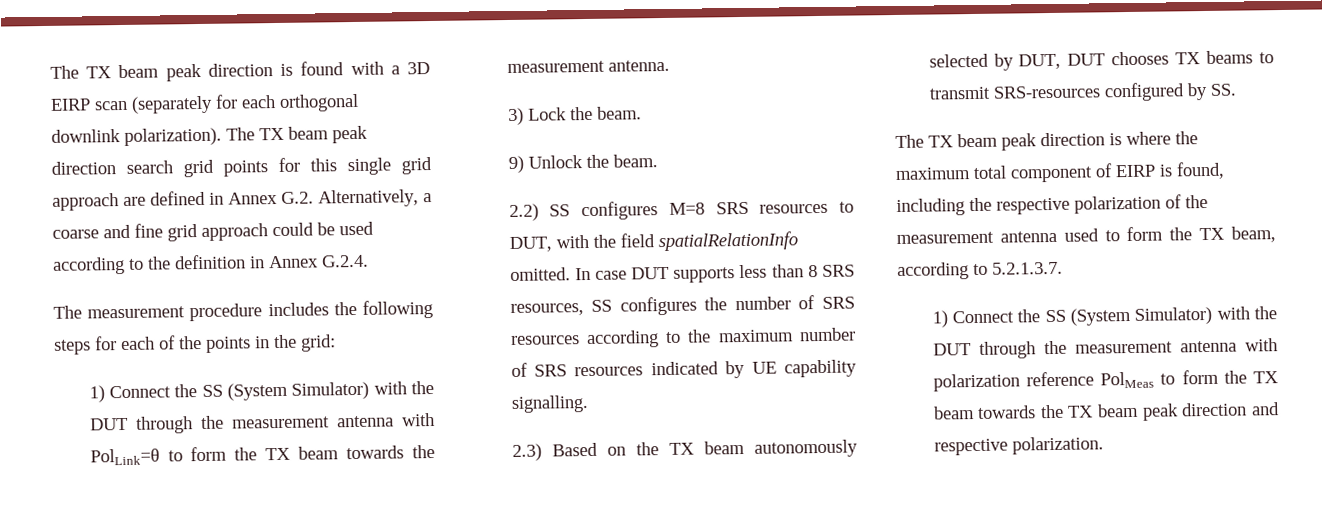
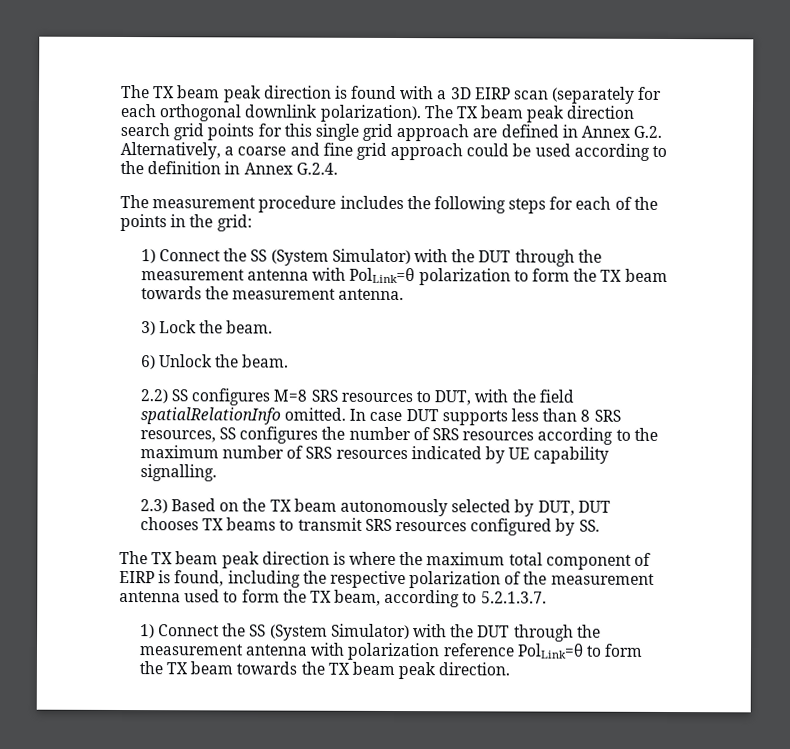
(160, 457) none -> [418,268,511,286] polarization
[507,155,524,174] 9) -> [140,355,156,370] 6)
[992,85,1101,99] SRS-resources -> [364,518,468,532] SRS resources
[1100,371,1155,389] PolMeas -> [516,643,584,659] PolLink=θ
[1181,402,1280,417] [933,436,1104,456] direction and respective polarization. -> [438,662,511,676] direction.

